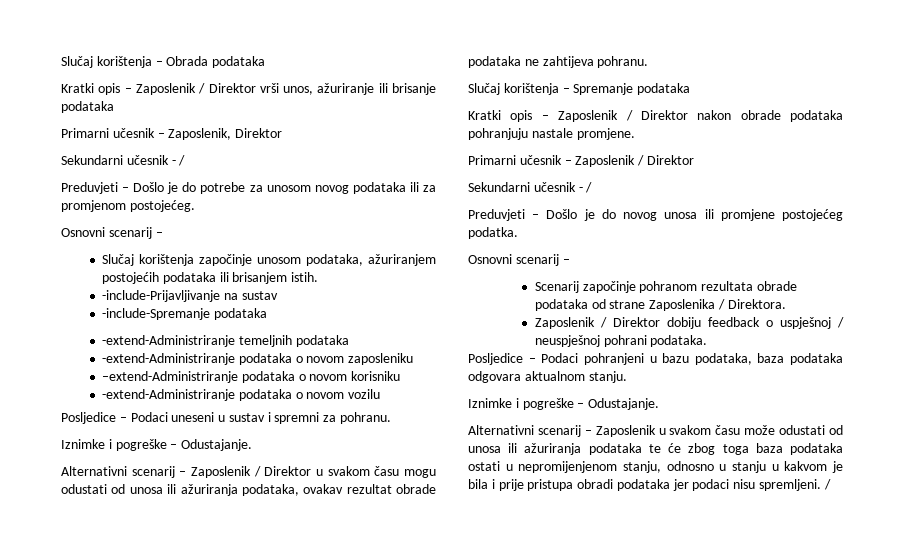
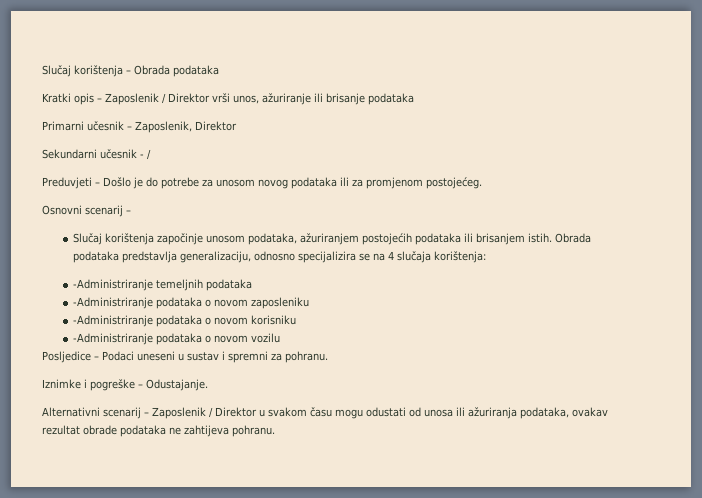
[102,290,278,302] [102,308,267,320] [102,335,236,347] // -include-Prijavljivanje na sustav // -include-Spremanje podataka // -extend-Administriranje -> [554,233,591,243] [72,251,486,263] [72,279,153,291] Obrada podataka predstavlja generalizaciju, odnosno specijalizira se na 4 slučaja korištenja: // -Administriranje
[102,353,236,365] -extend-Administriranje -> [72,297,153,309] -Administriranje
[102,371,239,383] –extend-Administriranje -> [72,315,153,327] -Administriranje
[102,389,236,401] -extend-Administriranje -> [72,333,153,345] -Administriranje
[468,83,691,95] [468,110,843,122] [468,128,635,140] [468,155,694,167] [468,182,593,193] [468,209,843,221] [468,227,518,239] [468,254,570,266] [534,281,797,293] [534,299,786,311] [534,317,844,329] [534,335,708,347] [468,353,843,365] [468,371,627,383] [468,398,660,410] [468,425,843,437] [468,443,843,455] [468,461,843,473] [468,479,831,491] // Slučaj korištenja – Spremanje podataka // Kratki opis – Zaposlenik / Direktor nakon obrade podataka pohranjuju nastale promjene. // Primarni učesnik – Zaposlenik / Direktor // Sekundarni učesnik - / // Preduvjeti – Došlo je do novog unosa ili promjene postojećeg podatka. // Osnovni scenarij – // Scenarij započinje pohranom rezultata obrade podataka od strane Zaposlenika / Direktora. // Zaposlenik / Direktor dobiju feedback o uspješnoj / neuspješnoj pohrani podataka. // Posljedice – Podaci pohranjeni u bazu podataka, baza podataka odgovara aktualnom stanju. // Iznimke i pogreške – Odustajanje. // Alternativni scenarij – Zaposlenik u svakom času može odustati od unosa ili ažuriranja podataka te će zbog toga baza podataka ostati u nepromijenjenom stanju, odnosno u stanju u kakvom je bila i prije pristupa obradi podataka jer podaci nisu spremljeni. / -> (275, 431) none

